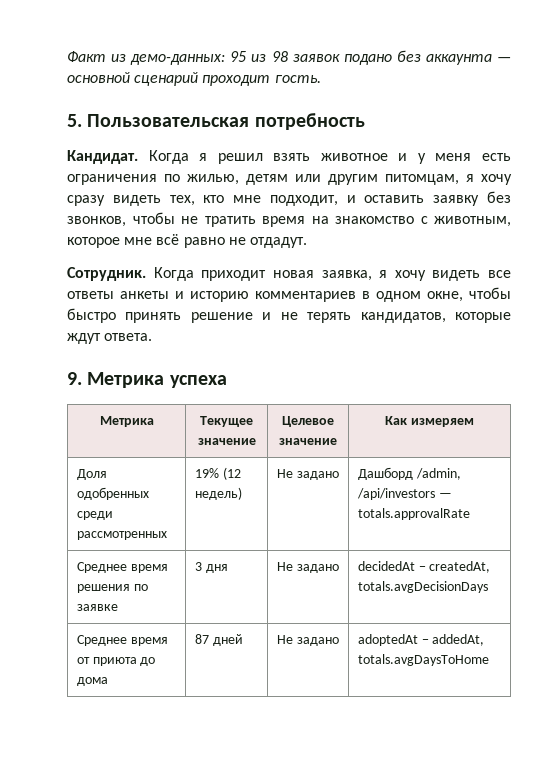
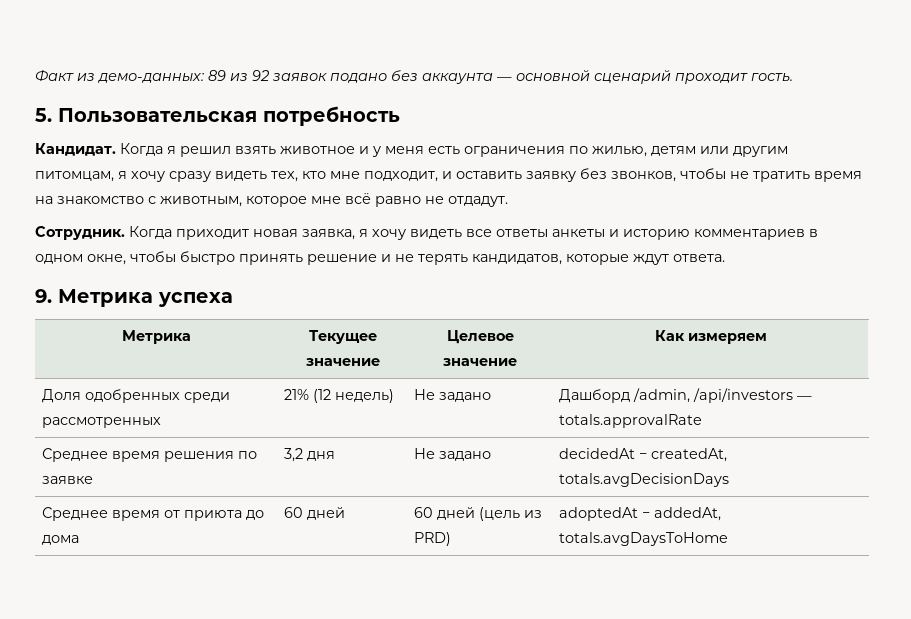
[230,51,288,62] 95 из 98 -> [208,70,269,81] 89 из 92
[194,468,219,478] 19% -> [284,389,310,400] 21%
[194,562,202,571] 3 -> [284,448,304,462] 3,2
[194,634,209,644] 87 -> [284,507,304,518] 60
[276,635,339,646] Не задано -> [414,507,543,521] [414,532,452,546] 60 дней (цель из PRD)

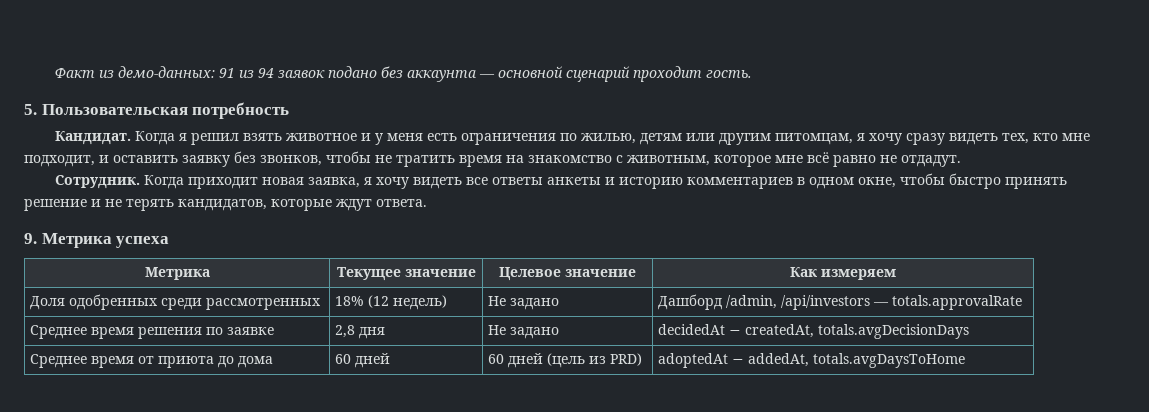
[208,70,269,81] 89 из 92 -> [218,68,274,78] 91 из 94
[284,389,310,400] 21% -> [334,296,364,306] 18%
[284,448,304,462] 3,2 -> [334,325,355,338] 2,8

